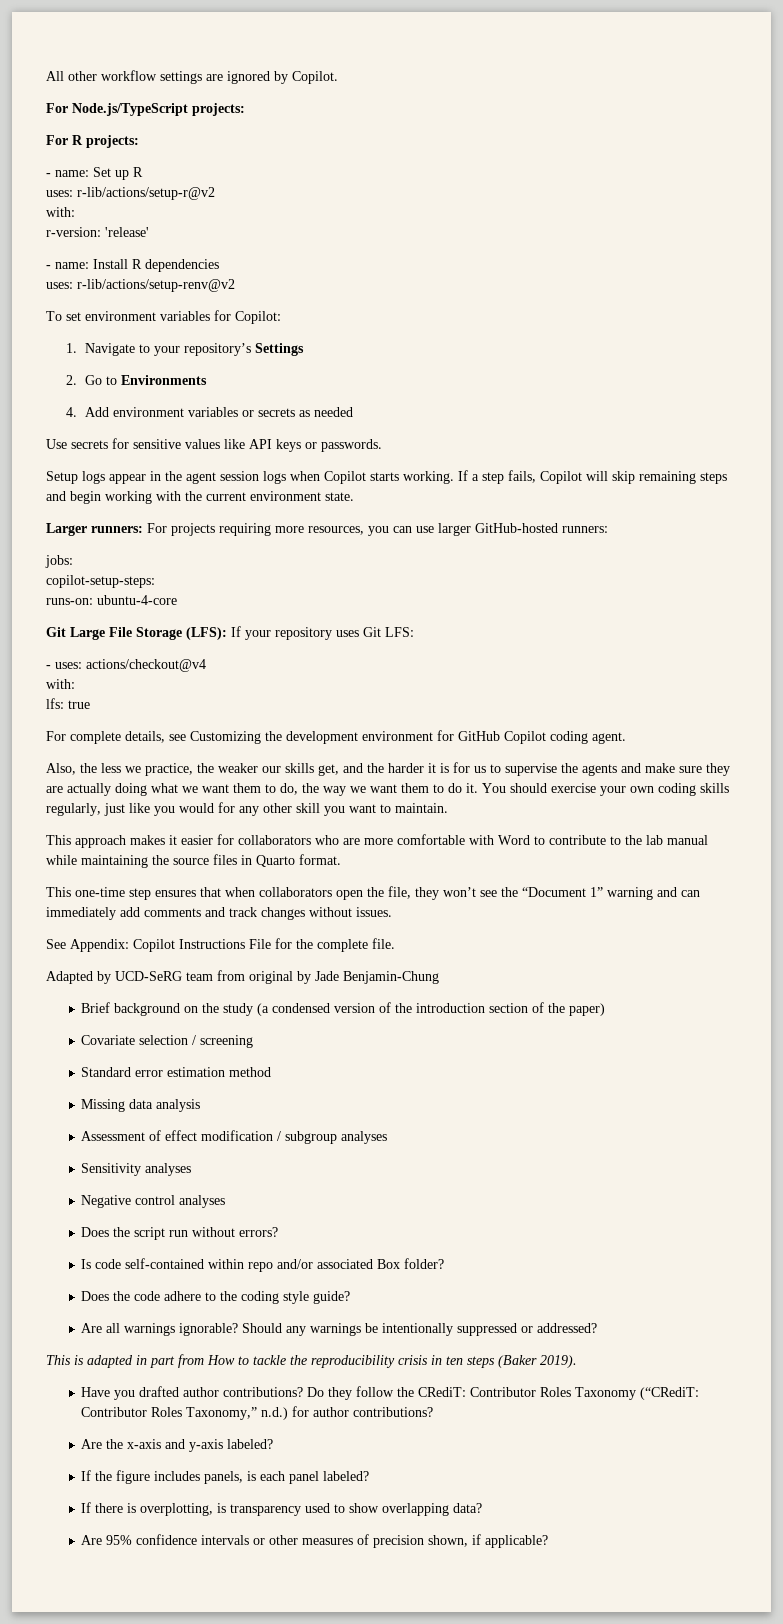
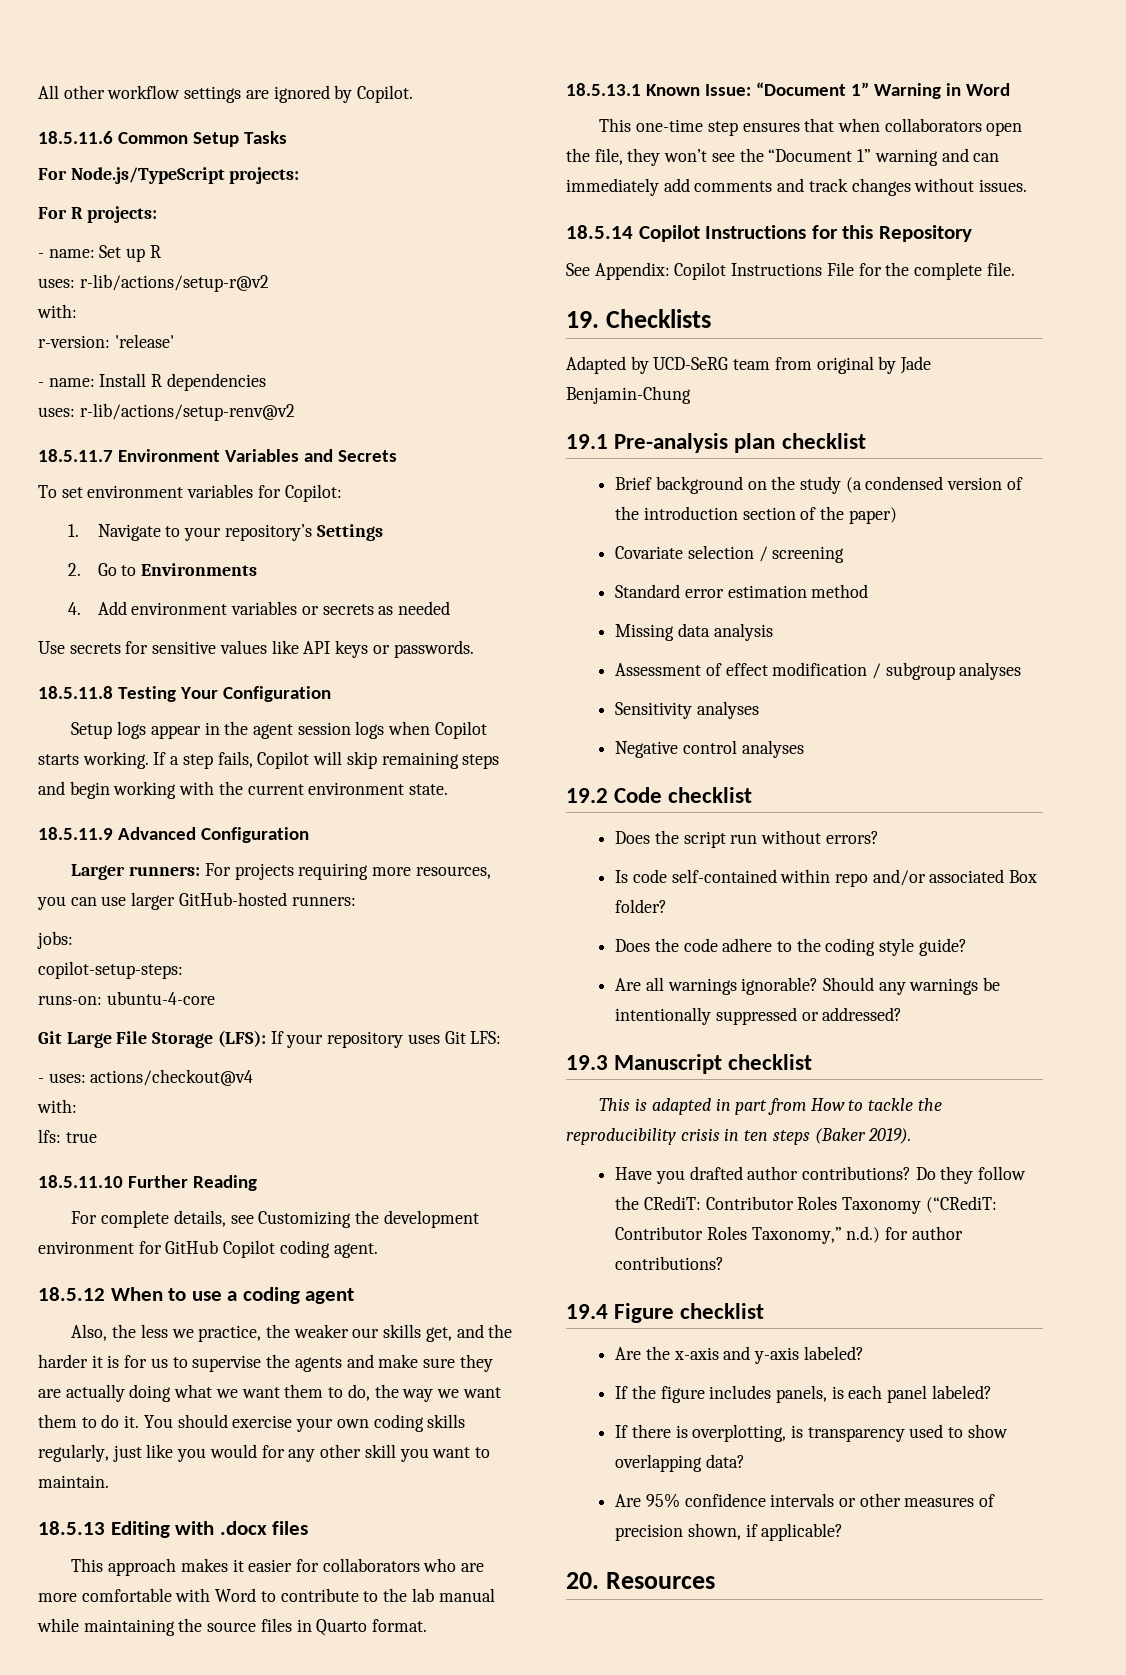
(338, 77) none -> [38,131,287,147] // 18.5.11.6 Common Setup Tasks
(235, 285) none -> [38,449,397,462] // 18.5.11.7 Environment Variables and Secrets
(382, 445) none -> [38,686,331,702] // 18.5.11.8 Testing Your Configuration
(354, 496) none -> [38,827,309,843] // 18.5.11.9 Advanced Configuration
(90, 704) none -> [38,1175,257,1191] // 18.5.11.10 Further Reading
(626, 738) none -> [38,1287,355,1304] // 18.5.12 When to use a coding agent
(448, 808) none -> [38,1521,309,1538] // 18.5.13 Editing with .docx files
(341, 859) none -> [566,82,1010,99] // 18.5.13.1 Known Issue: “Document 1” Warning in Word
(392, 912) none -> [566,225,972,242] // 18.5.14 Copilot Instructions for this Repository
(395, 943) none -> [566,309,711,328] // 19. Checklists
(439, 977) none -> [566,433,866,453] // 19.1 Pre-analysis plan checklist
(226, 1201) none -> [566,787,753,803] // 19.2 Code checklist
(598, 1328) none -> [566,1054,813,1074] // 19.3 Manuscript checklist
(434, 1412) none -> [566,1303,765,1323] // 19.4 Figure checklist
(549, 1541) none -> [566,1572,715,1589] // 20. Resources

